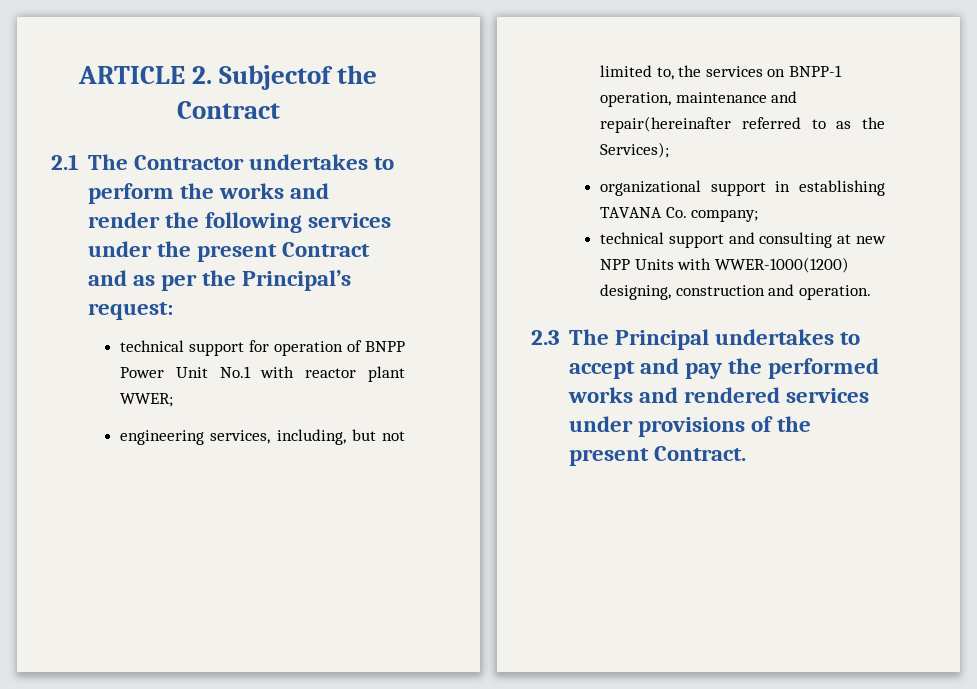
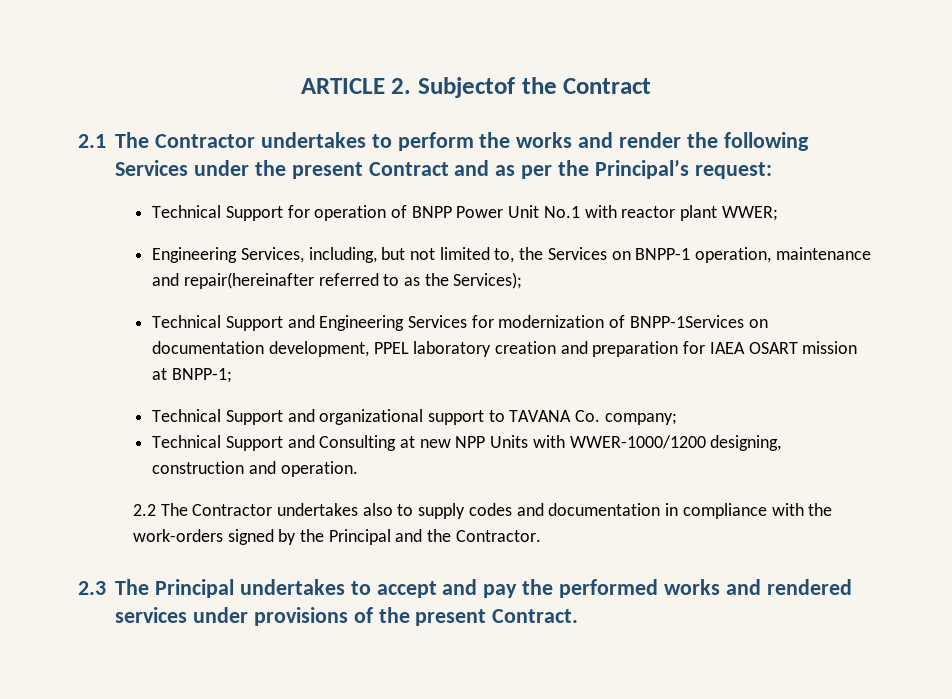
[308,213,392,228] services -> [114,160,188,176] Services
[120,340,245,356] technical support -> [152,205,283,221] Technical Support
[120,430,271,445] engineering services, -> [152,247,304,263] Engineering Services,
[705,66,763,77] services -> [547,247,607,260] Services
[600,180,885,196] organizational support in establishing -> [152,315,768,331] [152,341,858,357] [152,368,232,383] [152,409,505,425] Technical Support and Engineering Services for modernization of BNPP-1Services on documentation development, PPEL laboratory creation and preparation for IAEA OSART mission at BNPP-1; // Technical Support and organizational support to
[600,232,833,248] technical support and consulting -> [152,435,397,451] Technical Support and Consulting
[714,257,849,273] WWER-1000(1200) -> [569,435,706,449] WWER-1000/1200
(871, 292) none -> [132,503,833,519] [132,529,541,545] // 2.2 The Contractor undertakes also to supply codes and documentation in compliance with the work-orders signed by the Principal and the Contractor.

